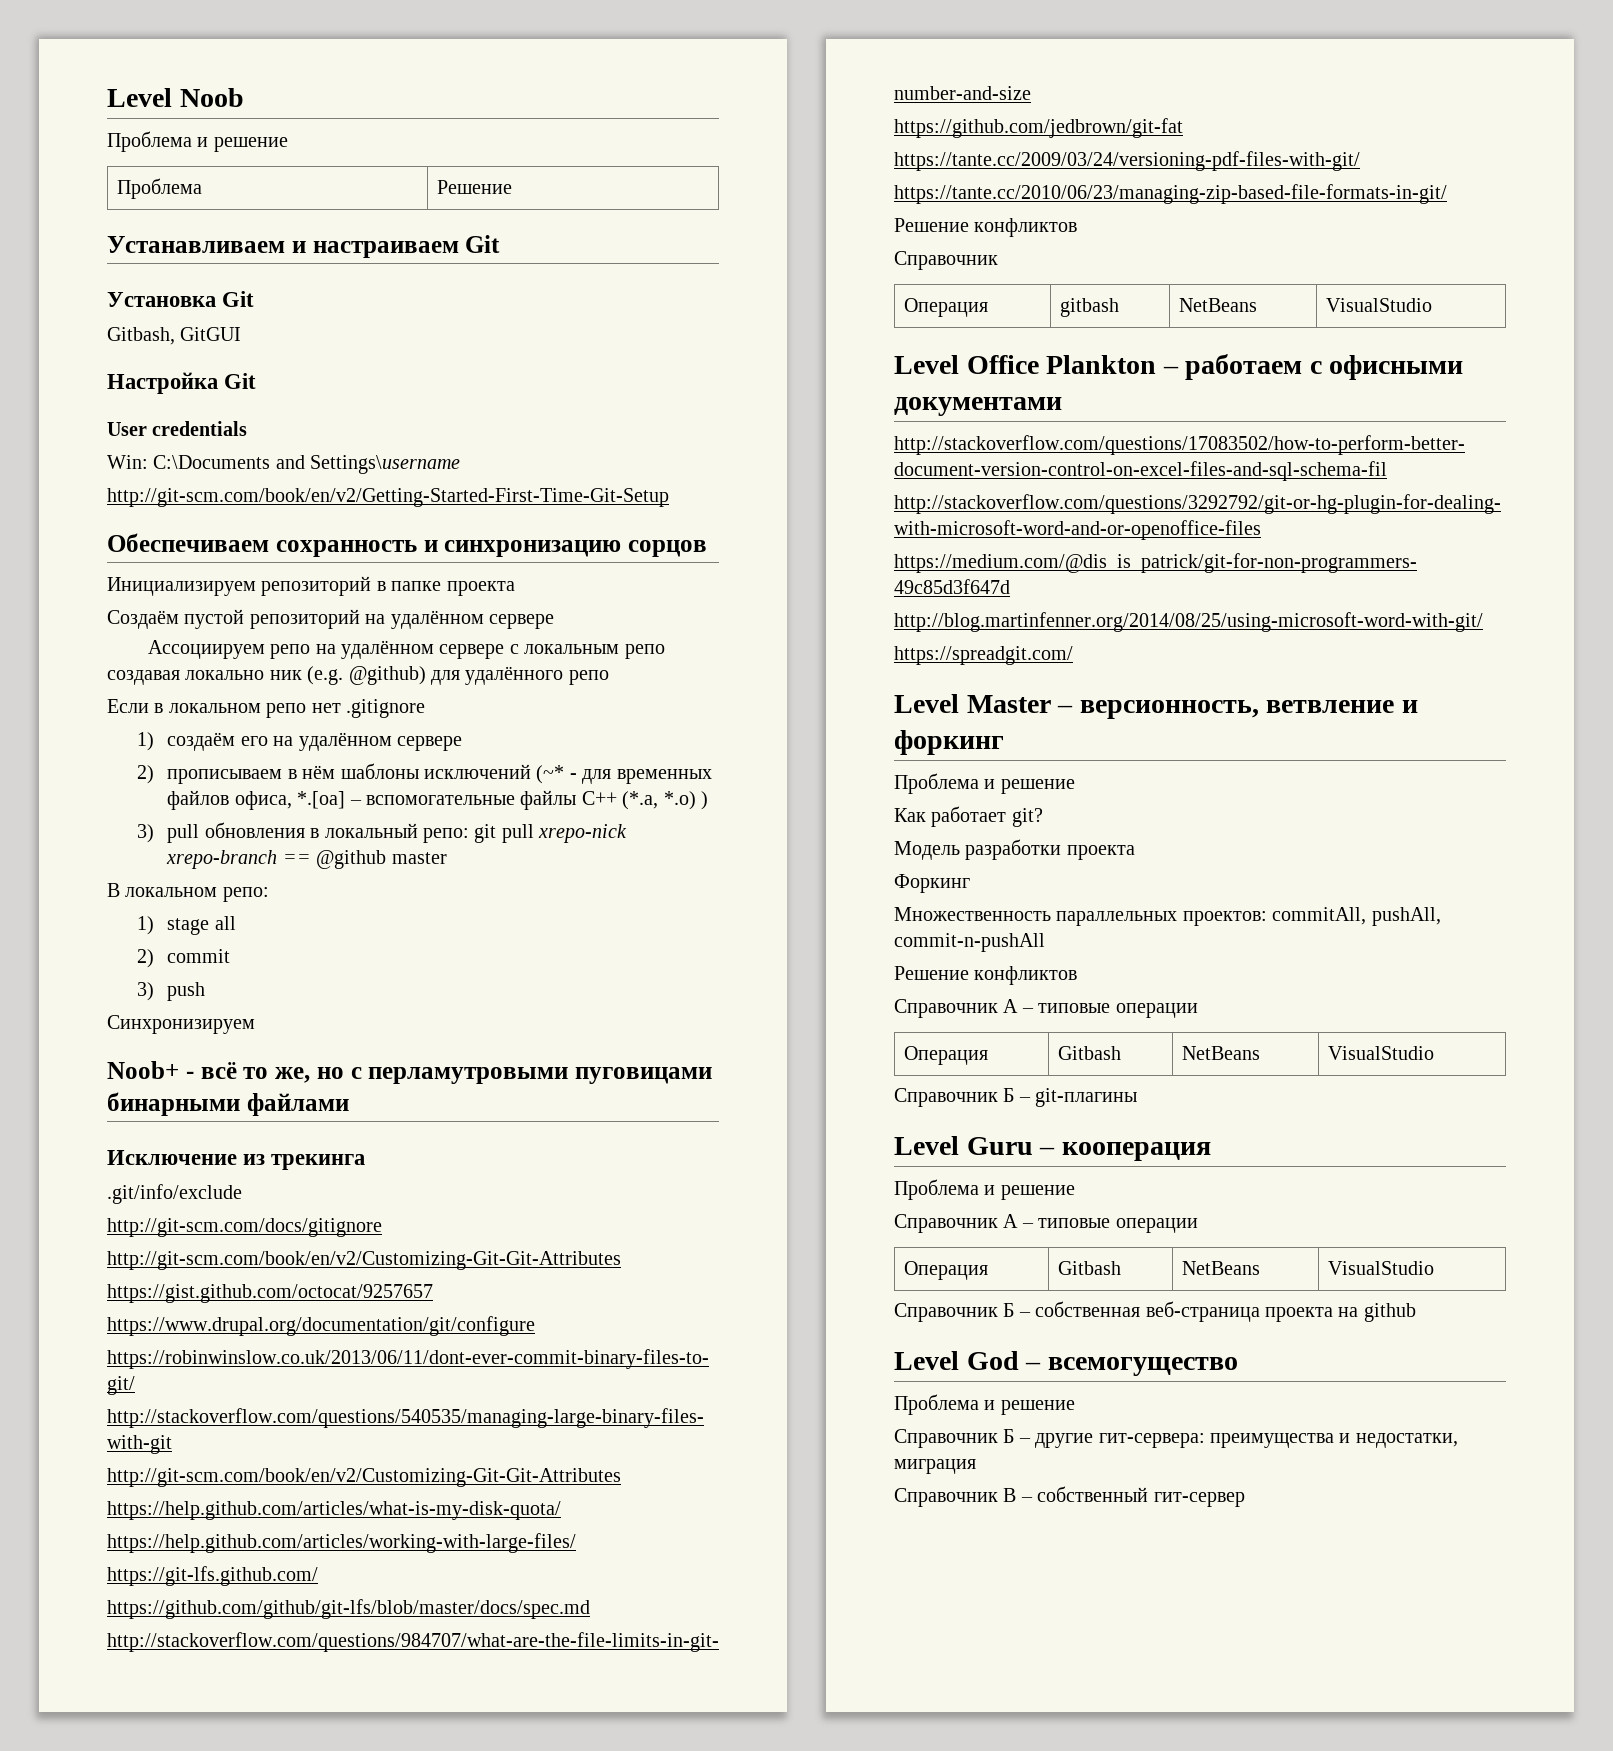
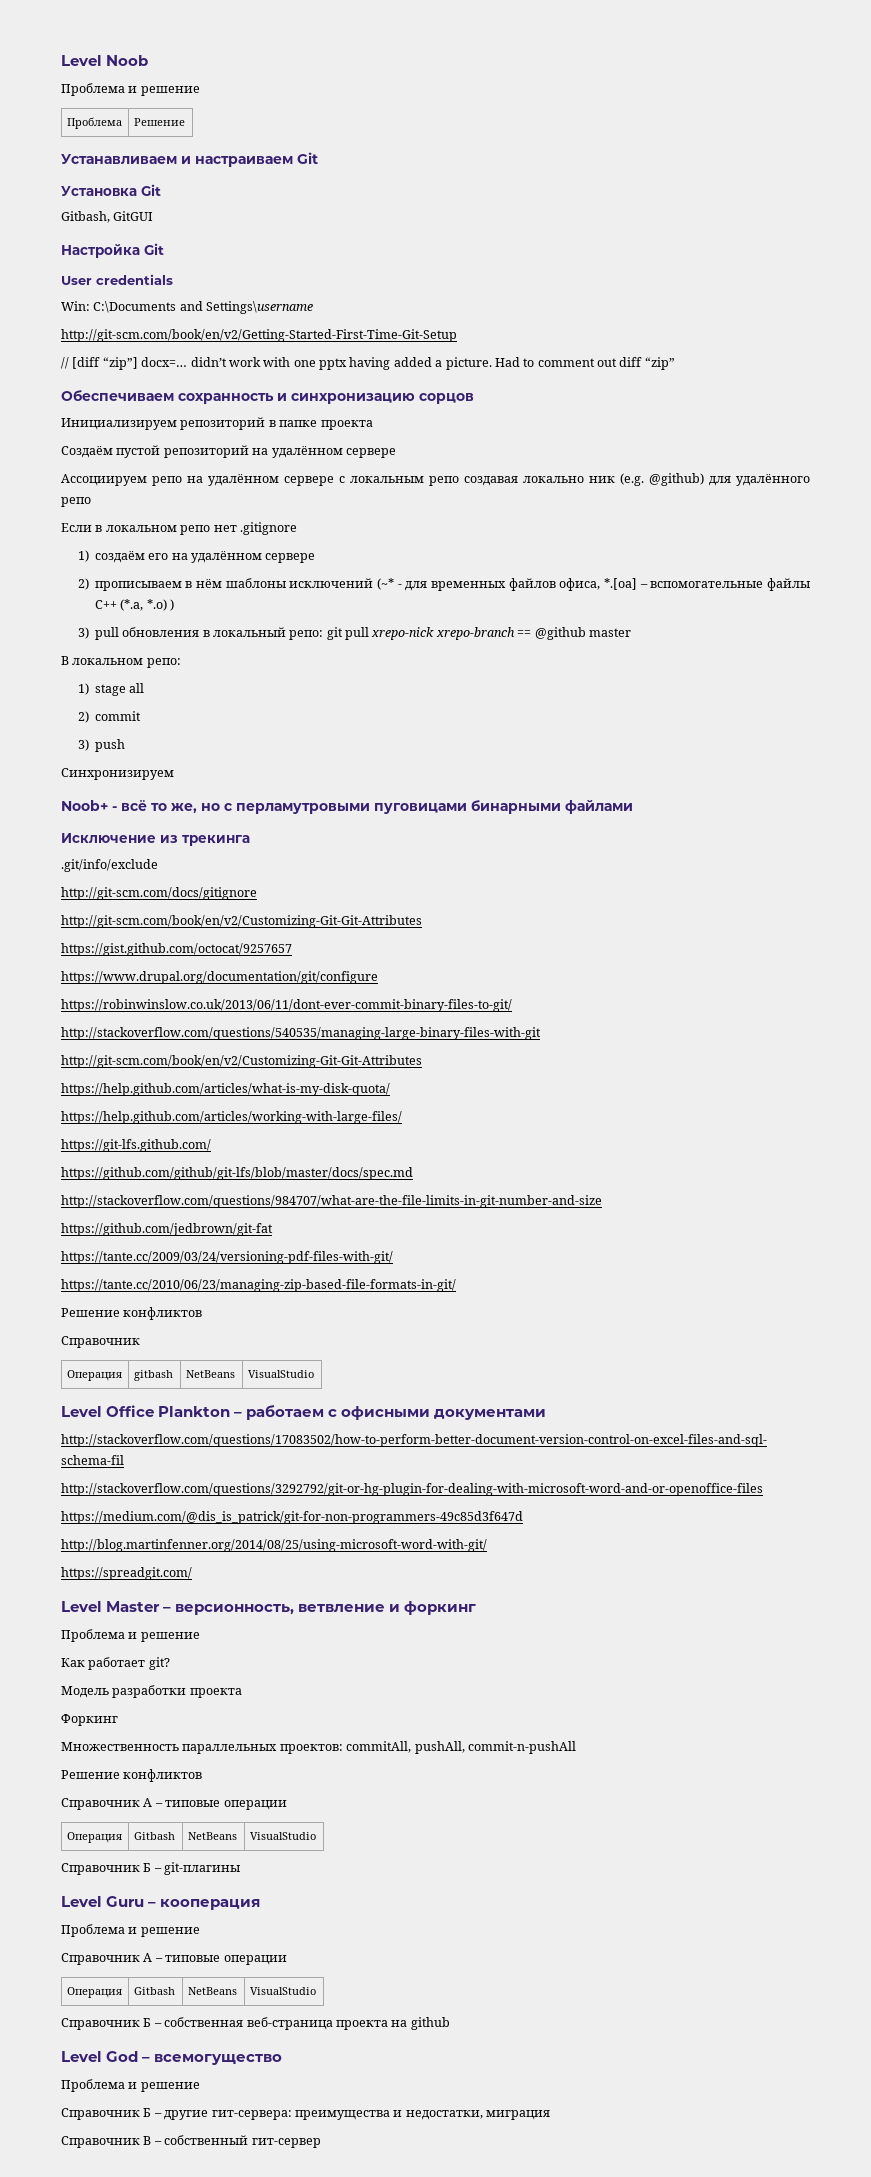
(669, 497) none -> [61,357,675,370] // // [diff “zip”] docx=… didn’t work with one pptx having added a picture. Had to comment out diff “zip”

